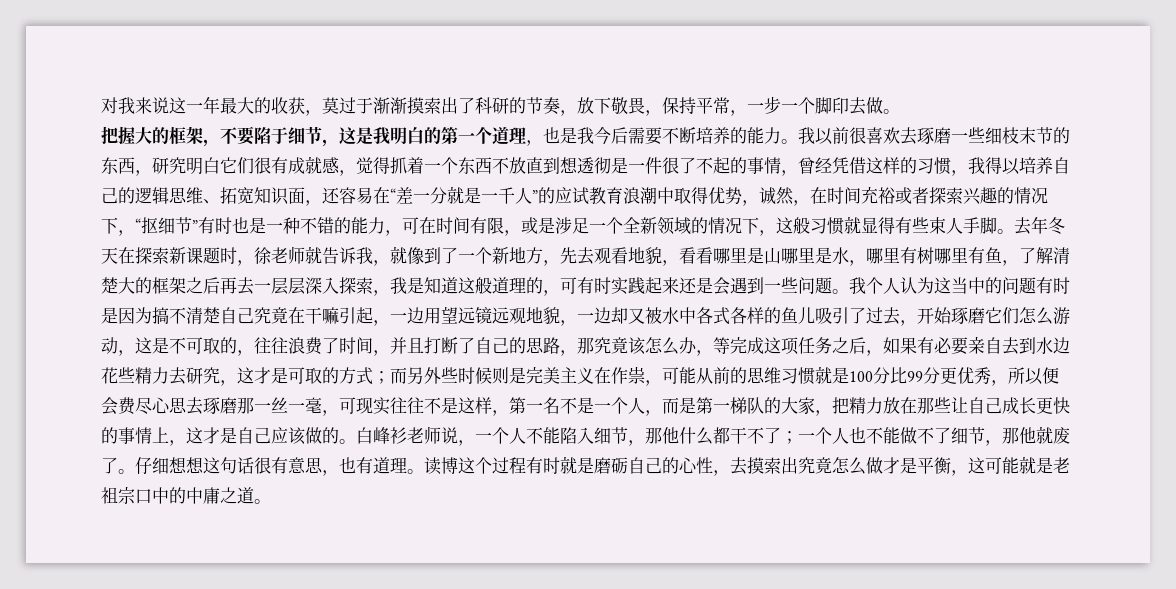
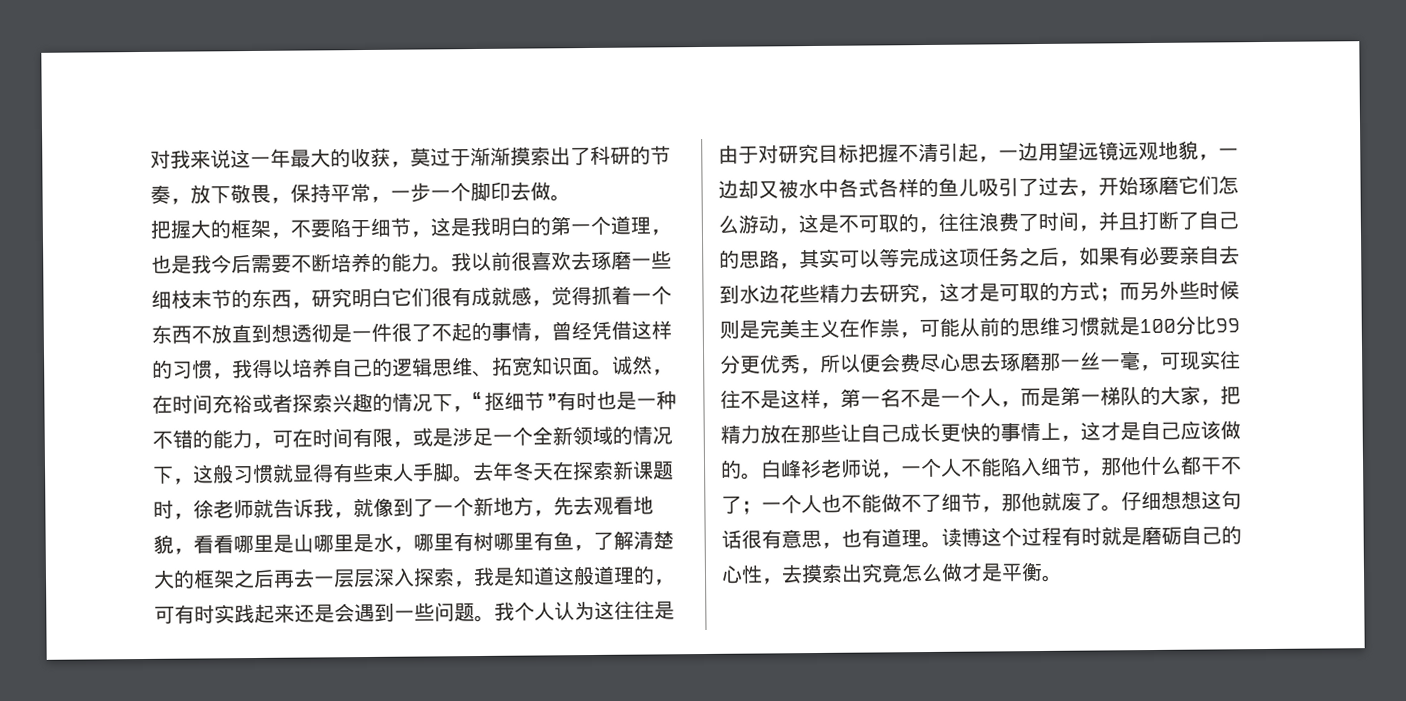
[305,186,759,206] ，还容易在“差一分就是一千人”的应试教育浪潮中取得优势， -> [592,368,613,376] 。
[951,277,1070,294] [101,307,339,324] 当中的问题有时是因为搞不清楚自己究竟在干嘛 -> [614,600,675,620] [718,142,939,164] 往往是由于对研究目标把握不清
[577,337,713,356] 那究竟该怎么办， -> [799,248,880,269] 其实可以
[951,456,1070,476] [101,487,254,504] ，这可能就是老祖宗口中的中庸之道 -> (1043, 571) none

